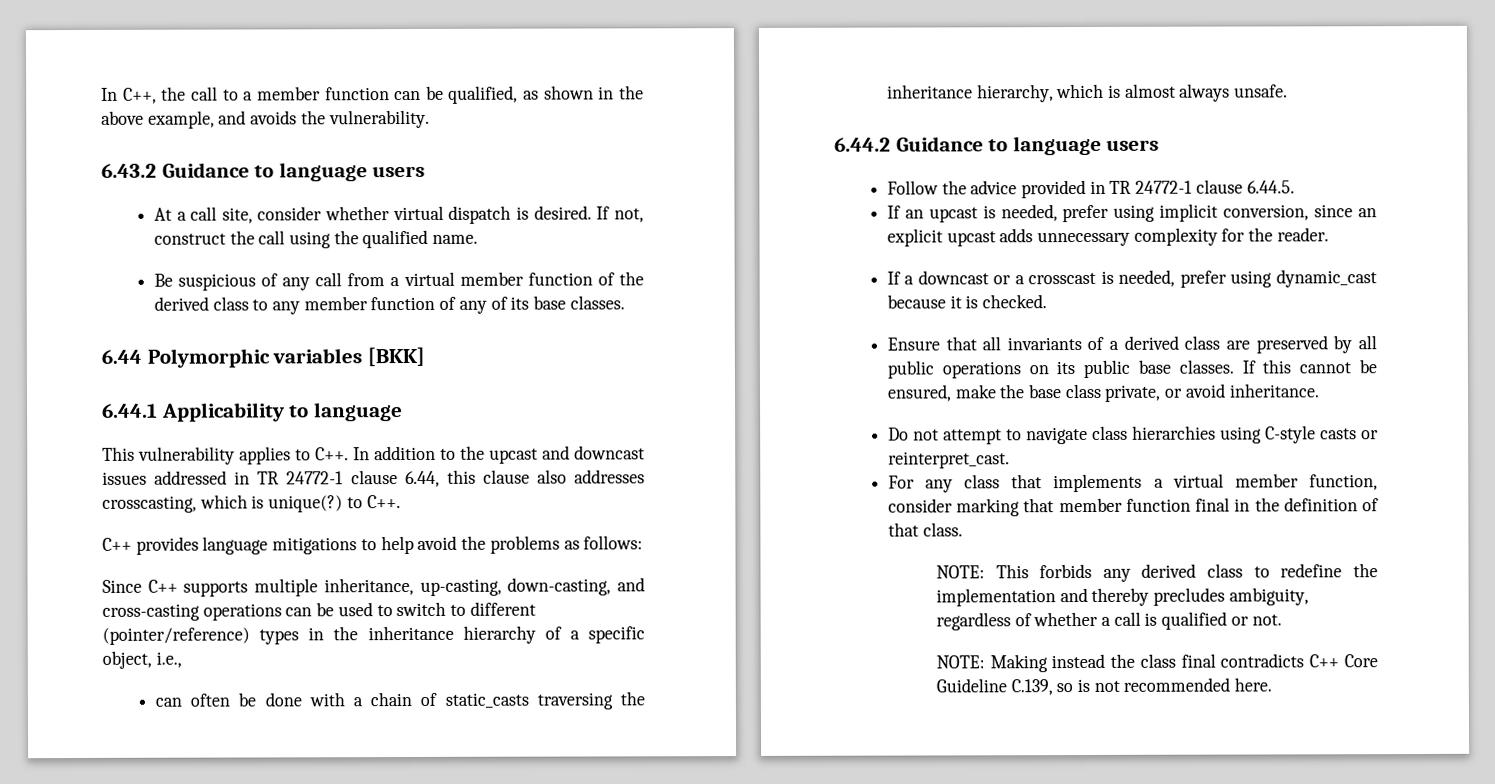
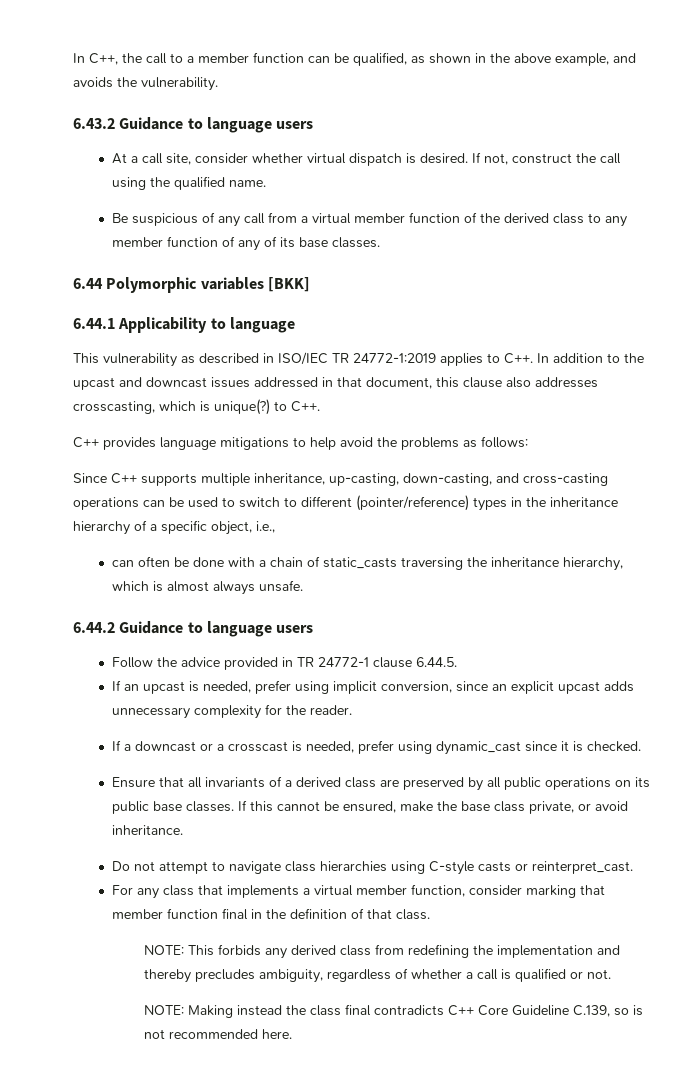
(235, 455) none -> [181,352,436,365] as described in ISO/IEC TR 24772-1:2019
[257,470,440,488] TR 24772-1 clause 6.44, -> [337,377,432,389] that document,
[886,294,946,309] because -> [524,741,557,752] since
[1253,563,1343,578] to redefine -> [374,944,469,958] from redefining

